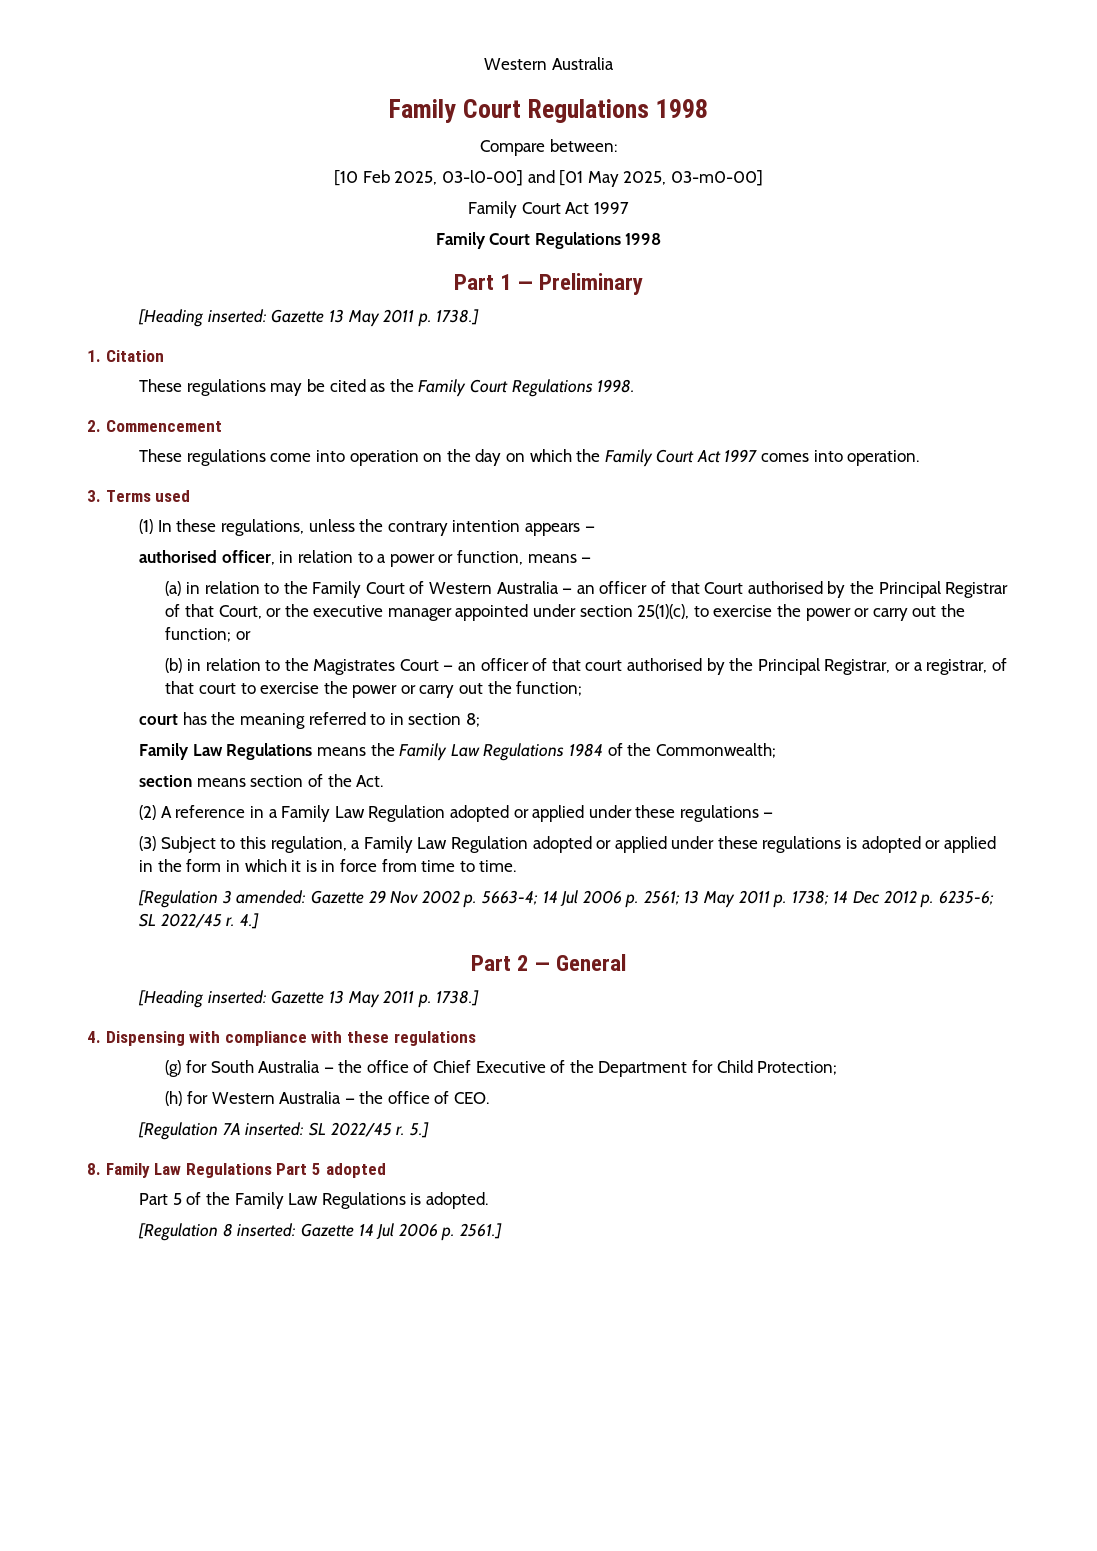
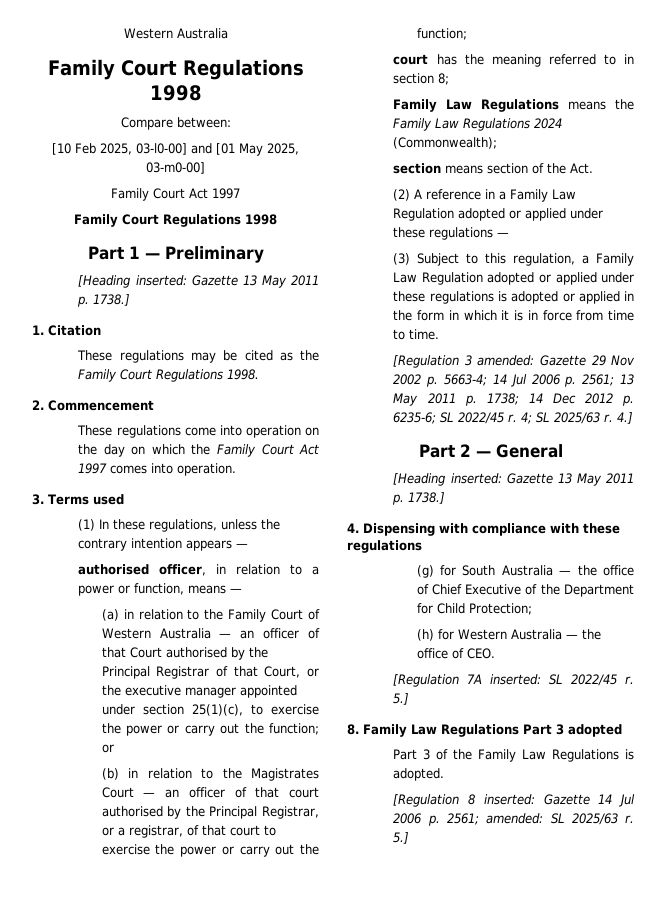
[568,743,776,758] 1984 of the Commonwealth; -> [534,118,563,129] [393,137,498,149] 2024 (Commonwealth);
(236, 921) none -> [521,412,614,424] 4; SL 2025/63 r.
[311,1163,321,1175] 5 -> [556,724,564,735] 3
[172,1193,182,1205] 5 -> [423,749,431,760] 3
[459,1223,502,1239] 2561.] -> [446,813,635,825] [393,832,410,844] 2561; amended: SL 2025/63 r. 5.]

